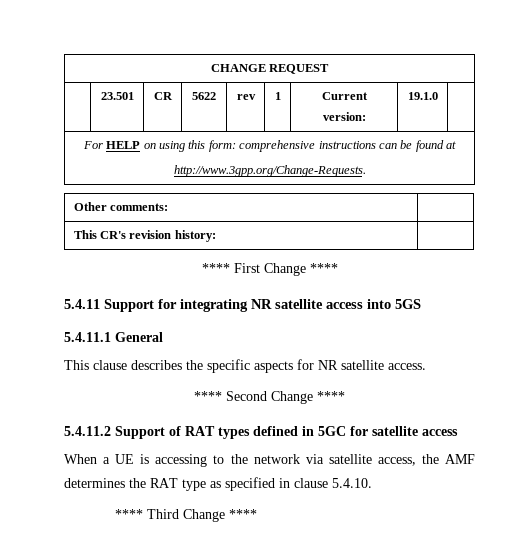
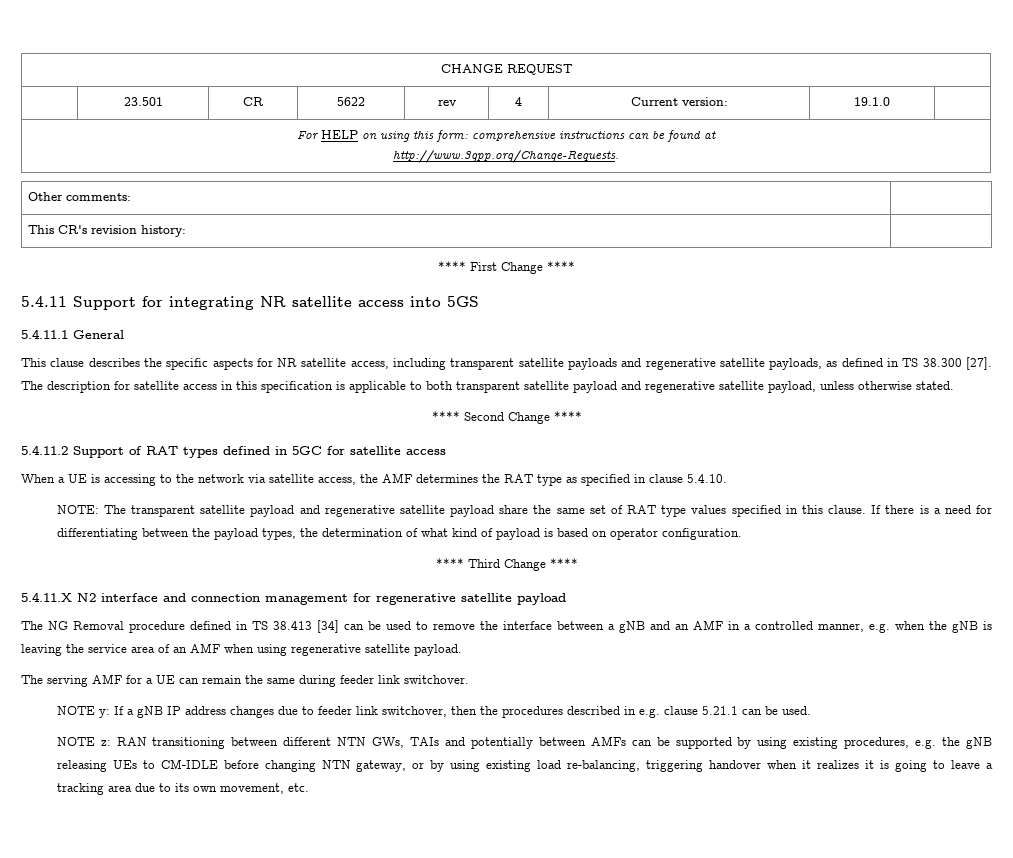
[274,92,281,100] 1 -> [515,97,522,106] 4
[388,363,426,370] access. -> [350,357,993,370] [21,381,954,393] access, including transparent satellite payloads and regenerative satellite payloads, as defined in TS 38.300 [27]. The description for satellite access in this specification is applicable to both transparent satellite payload and regenerative satellite payload, unless otherwise stated.
[115,509,258,522] **** Third Change **** -> [56,505,992,517] [56,528,742,540] [435,558,578,571] [21,592,566,605] [21,620,992,633] [21,643,462,656] [21,674,469,687] [56,706,811,718] [56,736,993,749] [56,759,994,772] [56,783,309,795] NOTE: The transparent satellite payload and regenerative satellite payload share the same set of RAT type values specified in this clause. If there is a need for differentiating between the payload types, the determination of what kind of payload is based on operator configuration. // **** Third Change **** // 5.4.11.X N2 interface and connection management for regenerative satellite payload // The NG Removal procedure defined in TS 38.413 [34] can be used to remove the interface between a gNB and an AMF in a controlled manner, e.g. when the gNB is leaving the service area of an AMF when using regenerative satellite payload. // The serving AMF for a UE can remain the same during feeder link switchover. // NOTE y: If a gNB IP address changes due to feeder link switchover, then the procedures described in e.g. clause 5.21.1 can be used. // NOTE z: RAN transitioning between different NTN GWs, TAIs and potentially between AMFs can be supported by using existing procedures, e.g. the gNB releasing UEs to CM-IDLE before changing NTN gateway, or by using existing load re-balancing, triggering handover when it realizes it is going to leave a tracking area due to its own movement, etc.

